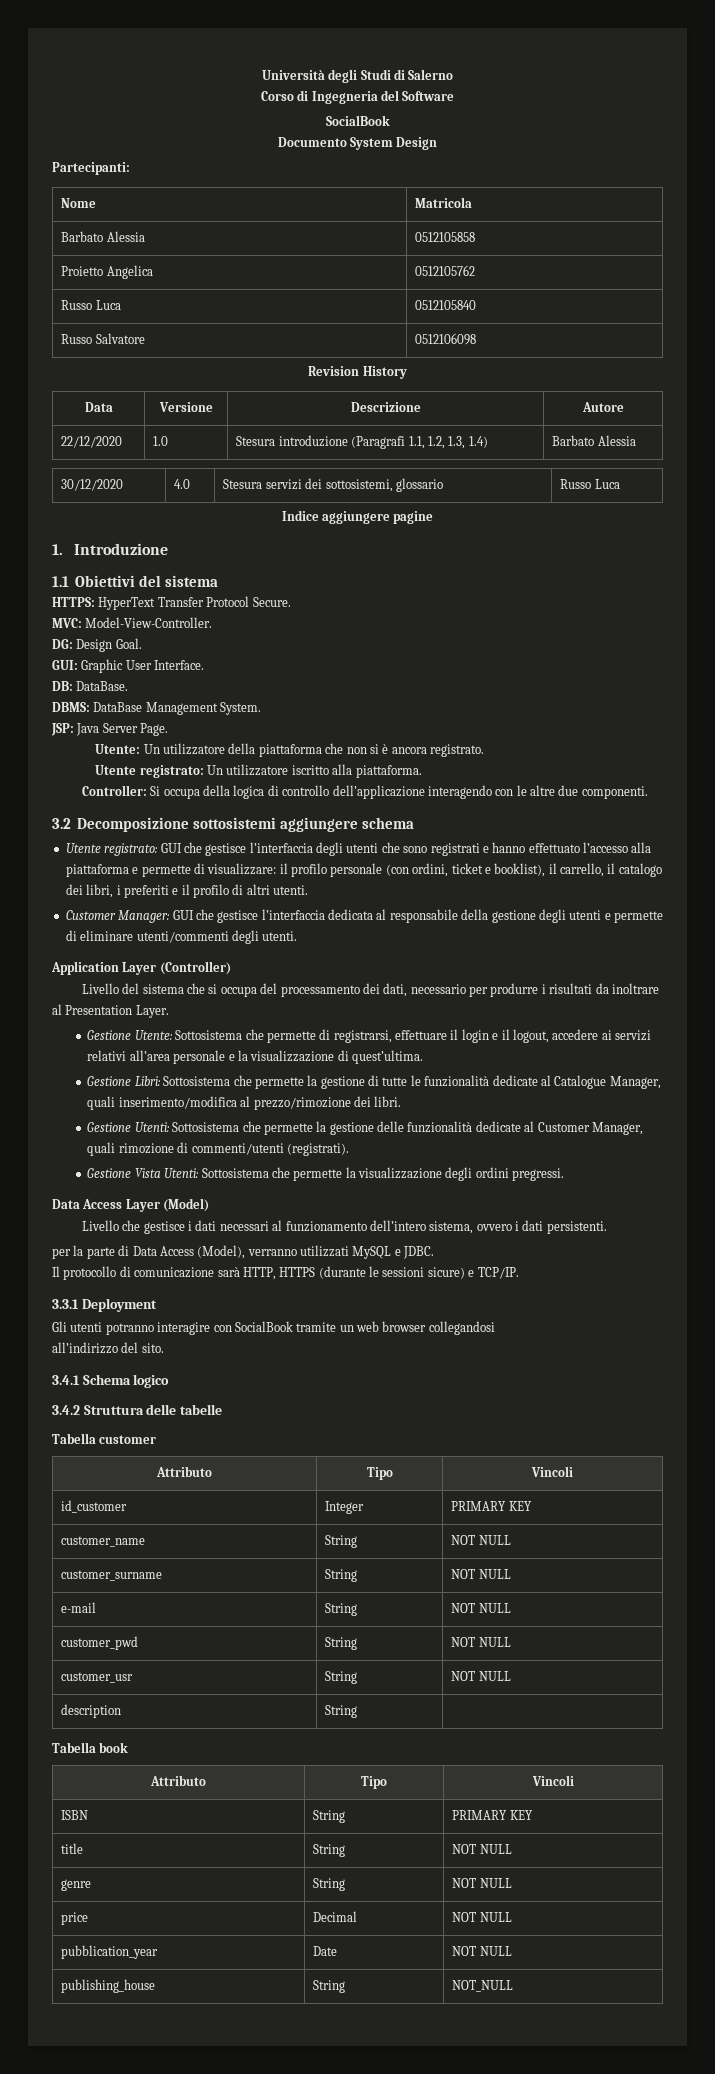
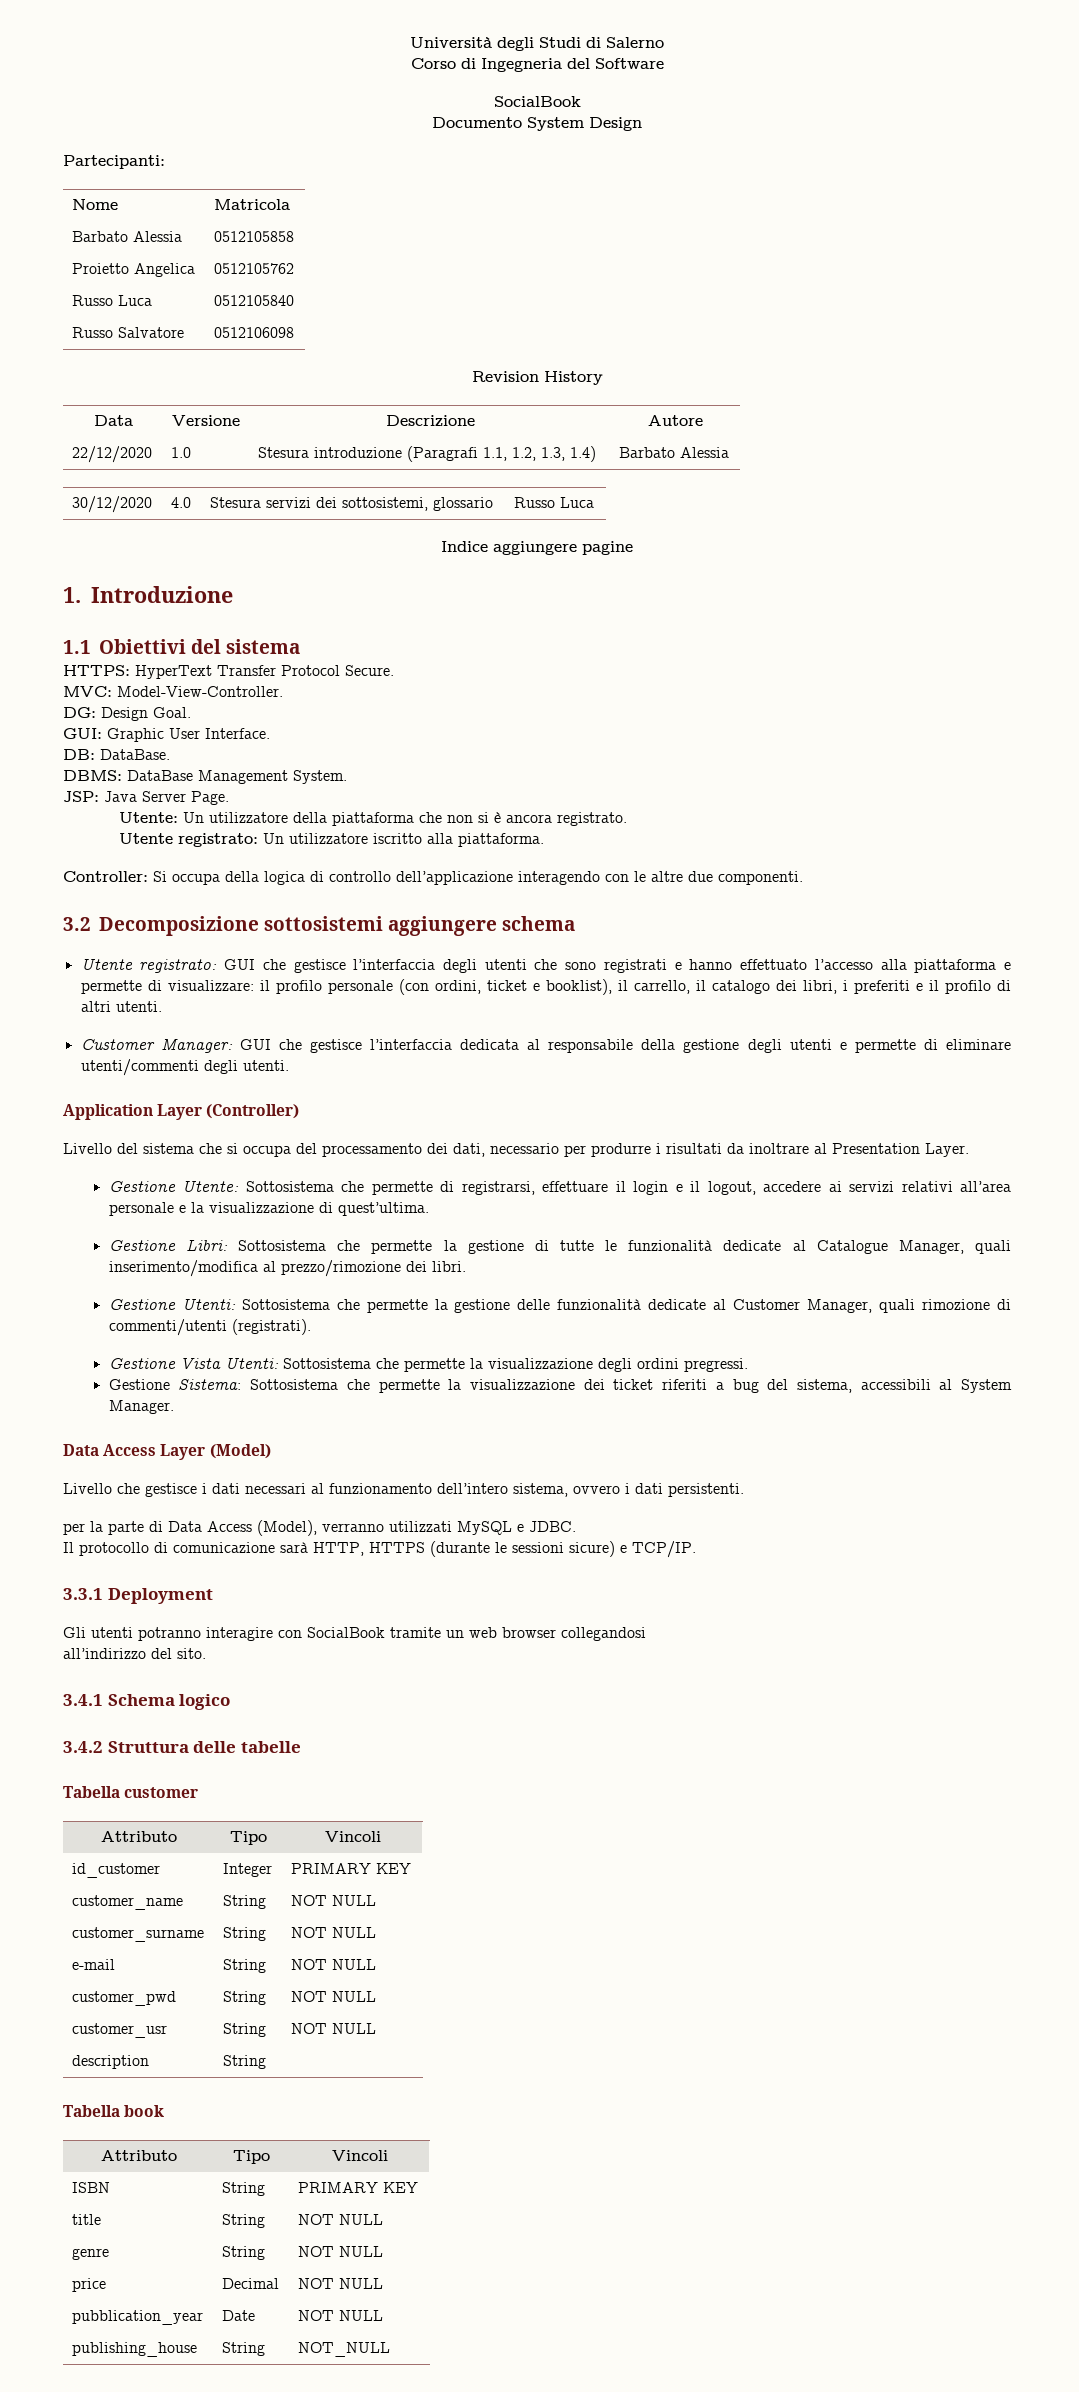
(565, 1174) none -> [108,1379,1012,1393] [108,1400,174,1414] // Gestione Sistema: Sottosistema che permette la visualizzazione dei ticket riferiti a bug del sistema, accessibili al System Manager.

